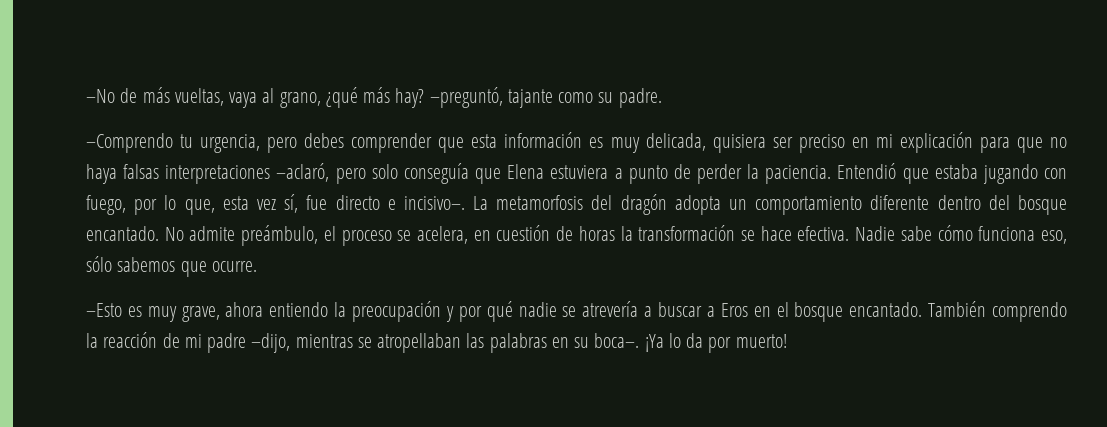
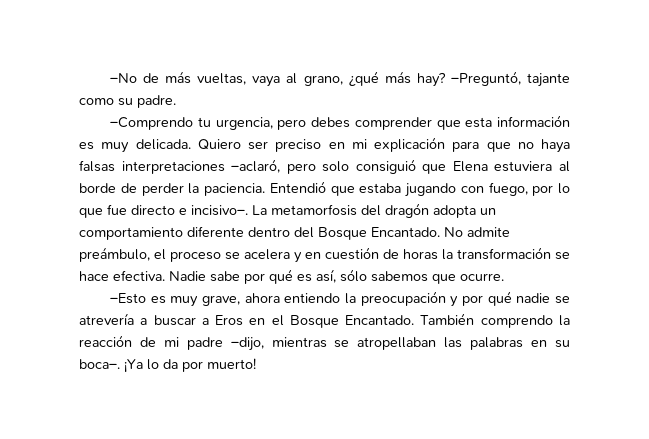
[429,87,503,108] –preguntó, -> [450,71,521,86] –Preguntó,
[645,133,766,153] delicada, quisiera -> [135,139,241,150] delicada. Quiero
[403,163,469,184] conseguía -> [355,159,416,174] consiguió
[614,165,668,184] a punto -> [558,161,570,172] [79,183,116,193] al borde
[184,194,299,215] que, esta vez sí, -> [79,208,103,218] que
[1017,195,1067,215] [86,226,159,241] bosque encantado. -> [318,227,440,240] Bosque Encantado.
[417,226,468,244] acelera, -> [244,249,302,263] acelera y
[937,225,1067,244] cómo funciona eso, -> [244,269,336,284] por qué es así,
[794,302,923,322] bosque encantado. -> [289,315,415,328] Bosque Encantado.

